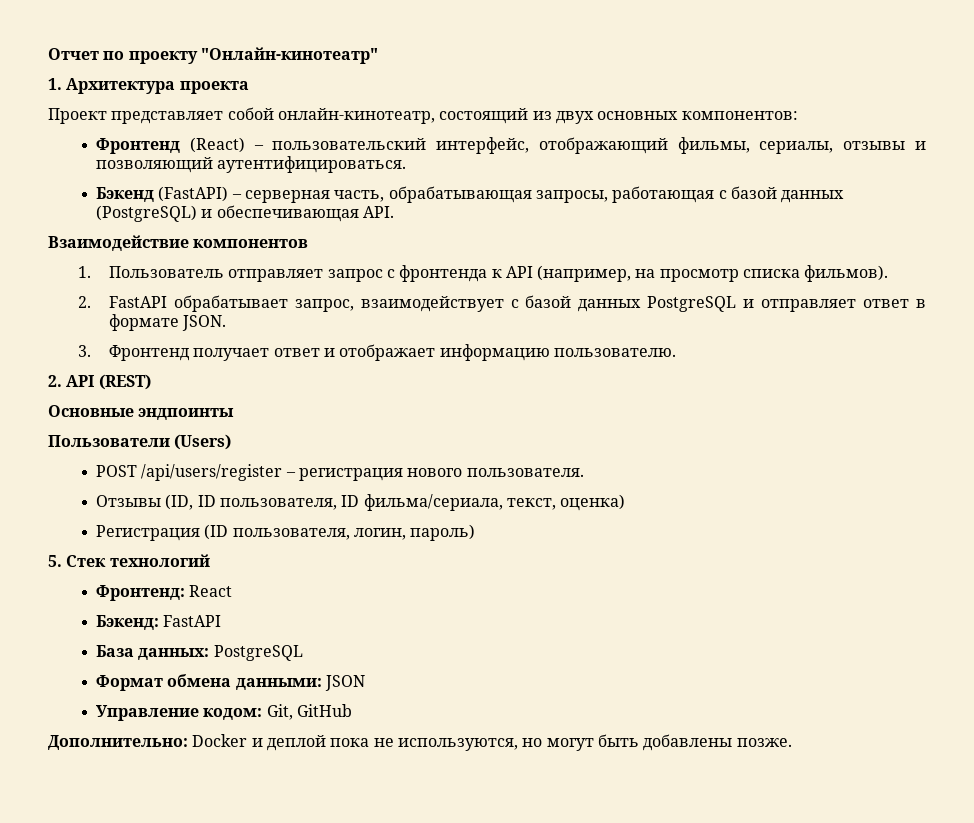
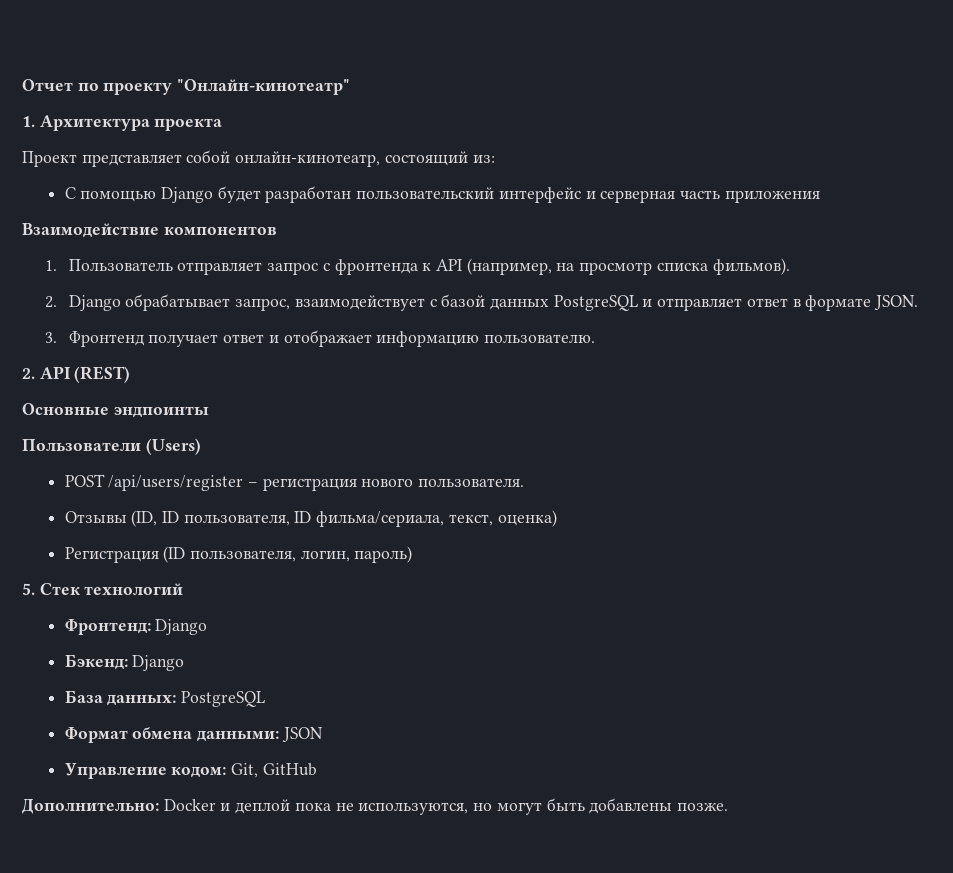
[532,111,798,124] [96,137,926,154] [96,156,407,173] [96,186,845,203] [96,205,395,222] из двух основных компонентов: // Фронтенд (React) – пользовательский интерфейс, отображающий фильмы, сериалы, отзывы и позволяющий аутентифицироваться. // Бэкенд (FastAPI) – серверная часть, обрабатывающая запросы, работающая с базой данных (PostgreSQL) и обеспечивающая API. -> [472,155,495,163] [64,186,820,203] из: // С помощью Django будет разработан пользовательский интерфейс и серверная часть приложения
[108,296,167,308] FastAPI -> [68,295,121,311] Django
[189,585,233,597] React -> [155,619,208,635] Django
[163,615,222,627] FastAPI -> [132,655,185,671] Django

